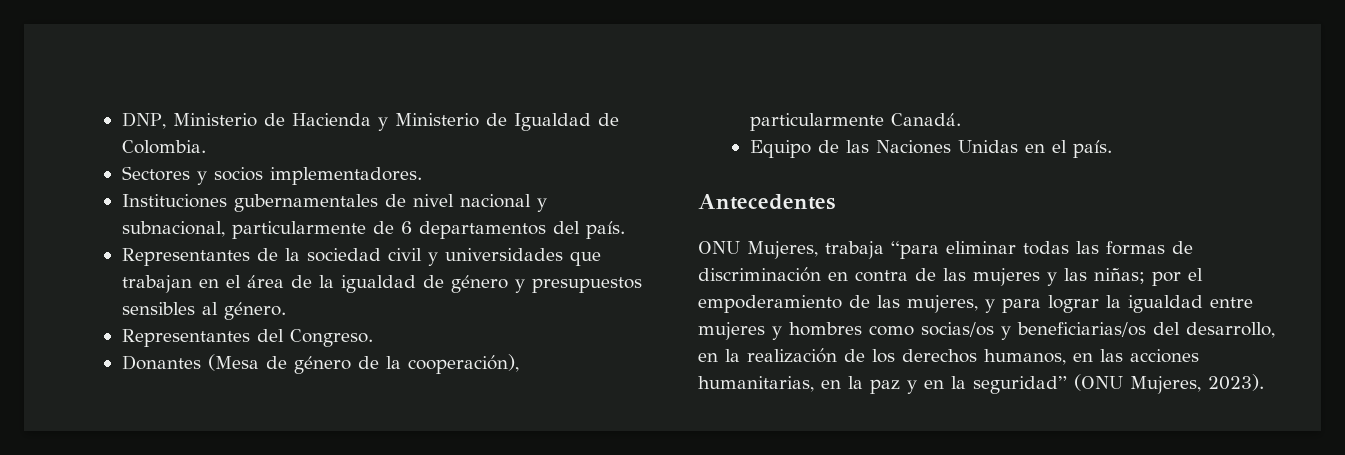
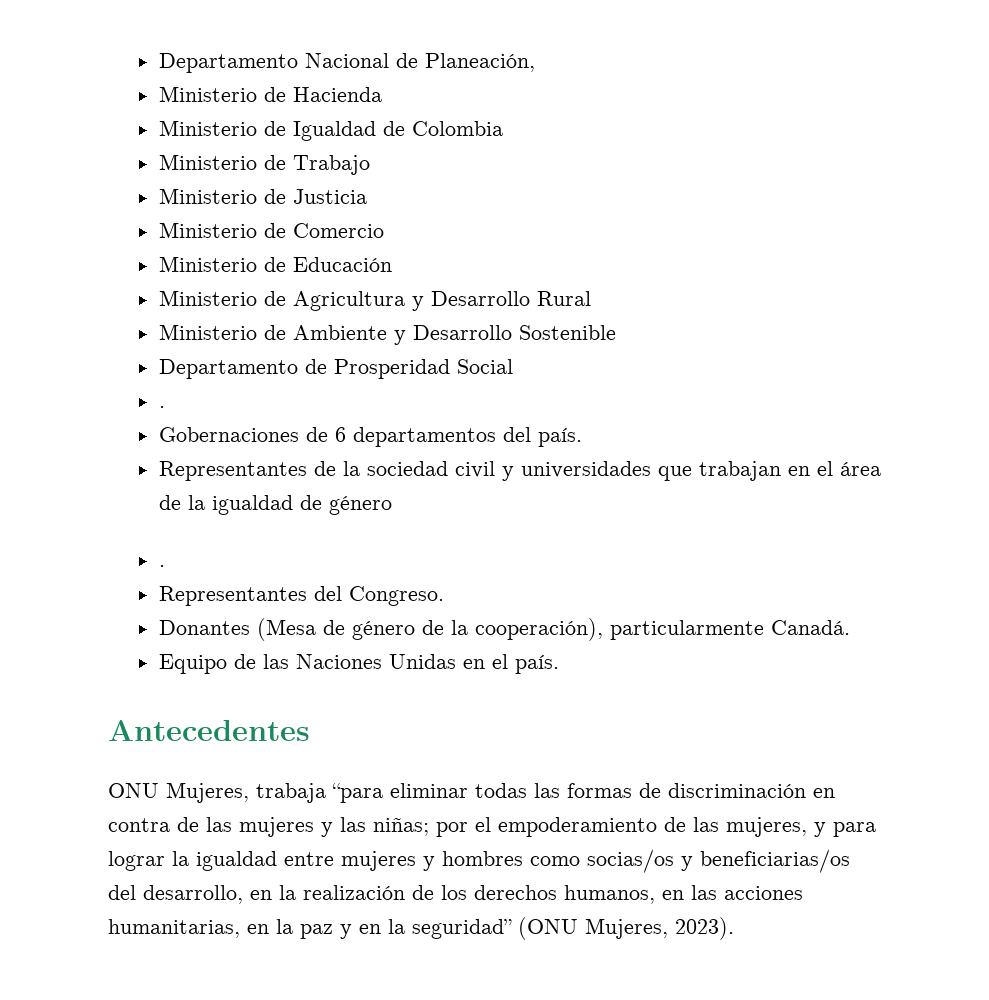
[121,112,166,129] DNP, -> [158,53,535,73] Departamento Nacional de Planeación, //
[377,117,388,131] y -> (382, 94) //
[121,140,206,154] [121,166,422,185] [121,194,547,212] [121,221,366,239] Colombia. // Sectores y socios implementadores. // Instituciones gubernamentales de nivel nacional y subnacional, particularmente -> [411,121,503,136] [158,154,370,175] [158,188,367,204] [158,222,384,238] [158,256,392,272] [158,290,591,311] [158,324,616,345] [158,359,513,379] [158,406,165,408] [158,427,299,442] Colombia // Ministerio de Trabajo // Ministerio de Justicia // Ministerio de Comercio // Ministerio de Educación // Ministerio de Agricultura y Desarrollo Rural // Ministerio de Ambiente y Desarrollo Sostenible // Departamento de Prosperidad Social // . // Gobernaciones
[514,277,642,293] [121,302,286,320] y presupuestos sensibles al género. -> [158,565,165,567] // .

